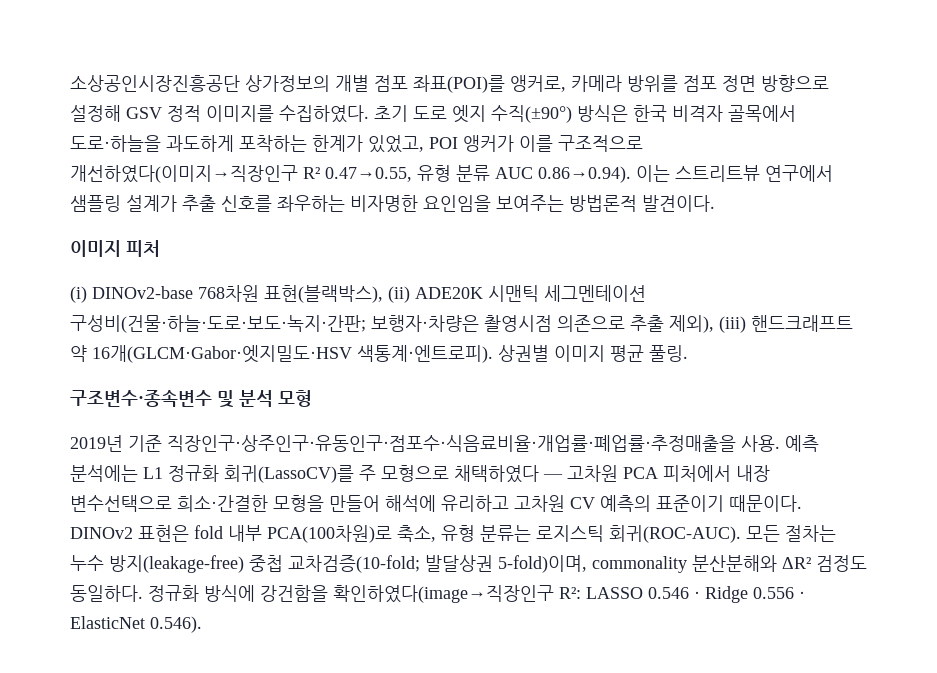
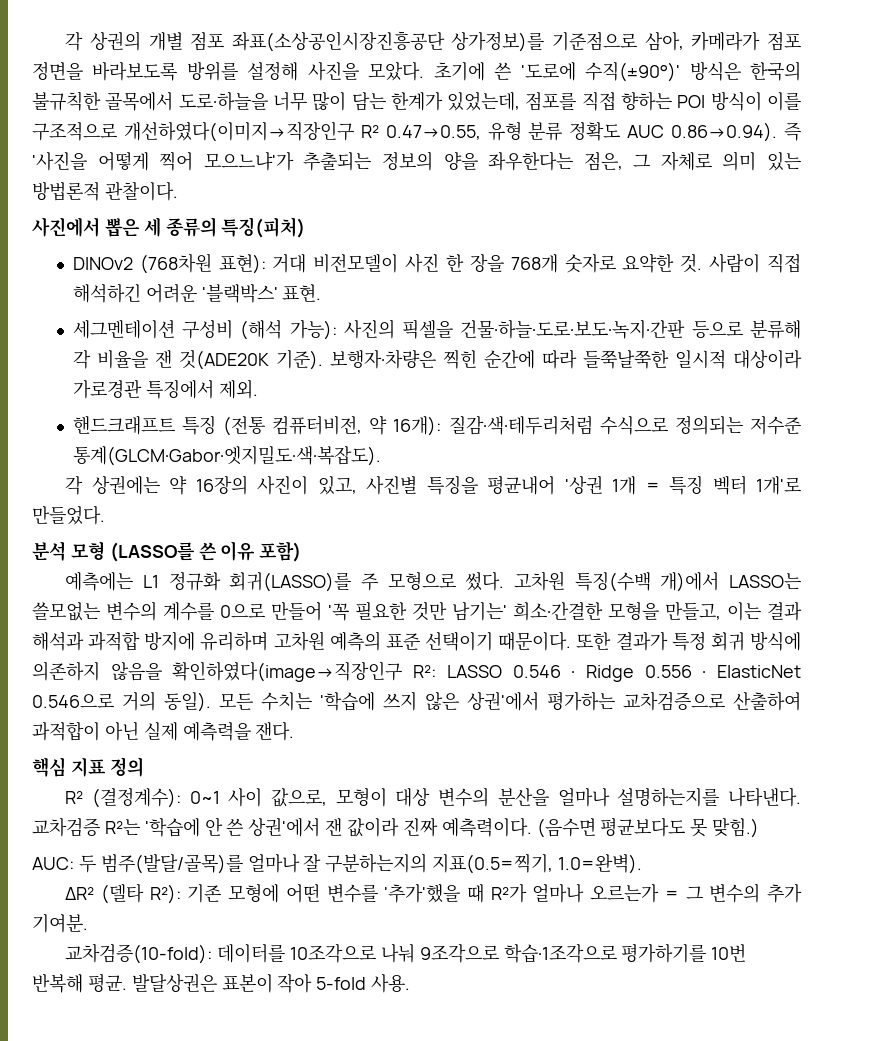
[70,75,829,93] [70,105,796,123] [70,135,514,153] 소상공인시장진흥공단 상가정보의 개별 점포 좌표(POI)를 앵커로, 카메라 방위를 점포 정면 방향으로 설정해 GSV 정적 이미지를 수집하였다. 초기 도로 엣지 수직(±90°) 방식은 한국 비격자 골목에서 도로·하늘을 과도하게 포착하는 한계가 있었고, POI 앵커가 -> [65,31,802,52] [32,61,801,82] [32,91,762,111] 각 상권의 개별 점포 좌표(소상공인시장진흥공단 상가정보)를 기준점으로 삼아, 카메라가 점포 정면을 바라보도록 방위를 설정해 사진을 모았다. 초기에 쓴 '도로에 수직(±90°)' 방식은 한국의 불규칙한 골목에서 도로·하늘을 너무 많이 담는 한계가 있었는데, 점포를 직접 향하는 POI 방식이
(490, 173) none -> [569,122,621,141] 정확도
[636,165,833,182] [70,195,715,212] [70,240,160,257] [70,285,646,303] [70,315,853,333] [70,345,688,363] [70,390,312,408] [70,435,819,452] [70,465,138,482] 이는 스트리트뷰 연구에서 샘플링 설계가 추출 신호를 좌우하는 비자명한 요인임을 보여주는 방법론적 발견이다. // 이미지 피처 // (i) DINOv2-base 768차원 표현(블랙박스), (ii) ADE20K 시맨틱 세그멘테이션 구성비(건물·하늘·도로·보도·녹지·간판; 보행자·차량은 촬영시점 의존으로 추출 제외), (iii) 핸드크래프트 약 16개(GLCM·Gabor·엣지밀도·HSV 색통계·엔트로피). 상권별 이미지 평균 풀링. // 구조변수·종속변수 및 분석 모형 // 2019년 기준 직장인구·상주인구·유동인구·점포수·식음료비율·개업률·폐업률·추정매출을 사용. 예측 분석에는 -> [784,122,802,141] [32,151,802,171] [32,181,178,201] [32,217,306,238] [72,253,802,274] [72,284,322,303] [72,319,802,340] [72,349,802,370] [72,379,258,399] [72,415,802,436] [72,445,381,466] [65,475,802,495] [32,505,105,525] [32,541,302,562] [65,572,134,591] 즉 '사진을 어떻게 찍어 모으느냐'가 추출되는 정보의 양을 좌우한다는 점은, 그 자체로 의미 있는 방법론적 관찰이다. // 사진에서 뽑은 세 종류의 특징(피처) // DINOv2 (768차원 표현): 거대 비전모델이 사진 한 장을 768개 숫자로 요약한 것. 사람이 직접 해석하긴 어려운 '블랙박스' 표현. // 세그멘테이션 구성비 (해석 가능): 사진의 픽셀을 건물·하늘·도로·보도·녹지·간판 등으로 분류해 각 비율을 잰 것(ADE20K 기준). 보행자·차량은 찍힌 순간에 따라 들쭉날쭉한 일시적 대상이라 가로경관 특징에서 제외. // 핸드크래프트 특징 (전통 컴퓨터비전, 약 16개): 질감·색·테두리처럼 수식으로 정의되는 저수준 통계(GLCM·Gabor·엣지밀도·색·복잡도). // 각 상권에는 약 16장의 사진이 있고, 사진별 특징을 평균내어 '상권 1개 = 특징 벡터 1개'로 만들었다. // 분석 모형 (LASSO를 쓴 이유 포함) // 예측에는
[224,465,354,483] 회귀(LassoCV)를 -> [229,572,352,592] 회귀(LASSO)를
[454,465,770,483] [70,495,802,512] [70,525,836,543] [70,555,867,573] [70,585,328,602] 채택하였다 — 고차원 PCA 피처에서 내장 변수선택으로 희소·간결한 모형을 만들어 해석에 유리하고 고차원 CV 예측의 표준이기 때문이다. DINOv2 표현은 fold 내부 PCA(100차원)로 축소, 유형 분류는 로지스틱 회귀(ROC-AUC). 모든 절차는 누수 방지(leakage-free) 중첩 교차검증(10-fold; 발달상권 5-fold)이며, commonality 분산분해와 ΔR² 검정도 동일하다. 정규화 방식에 강건함을 -> [465,571,802,592] [32,601,802,621] [32,631,802,651] [32,661,162,681] 썼다. 고차원 특징(수백 개)에서 LASSO는 쓸모없는 변수의 계수를 0으로 만들어 '꼭 필요한 것만 남기는' 희소·간결한 모형을 만들고, 이는 결과 해석과 과적합 방지에 유리하며 고차원 예측의 표준 선택이기 때문이다. 또한 결과가 특정 회귀 방식에 의존하지 않음을
[150,616,202,633] 0.546). -> [32,691,801,712] [32,721,295,741] [32,757,144,777] [65,787,801,808] [32,817,760,838] [32,853,643,874] [65,883,803,904] [32,914,88,933] [65,943,747,964] [32,973,411,993] 0.546으로 거의 동일). 모든 수치는 '학습에 쓰지 않은 상권'에서 평가하는 교차검증으로 산출하여 과적합이 아닌 실제 예측력을 잰다. // 핵심 지표 정의 // R² (결정계수): 0~1 사이 값으로, 모형이 대상 변수의 분산을 얼마나 설명하는지를 나타낸다. 교차검증 R²는 '학습에 안 쓴 상권'에서 잰 값이라 진짜 예측력이다. (음수면 평균보다도 못 맞힘.) // AUC: 두 범주(발달/골목)를 얼마나 잘 구분하는지의 지표(0.5=찍기, 1.0=완벽). // ΔR² (델타 R²): 기존 모형에 어떤 변수를 '추가'했을 때 R²가 얼마나 오르는가 = 그 변수의 추가 기여분. // 교차검증(10-fold): 데이터를 10조각으로 나눠 9조각으로 학습·1조각으로 평가하기를 10번 반복해 평균. 발달상권은 표본이 작아 5-fold 사용.

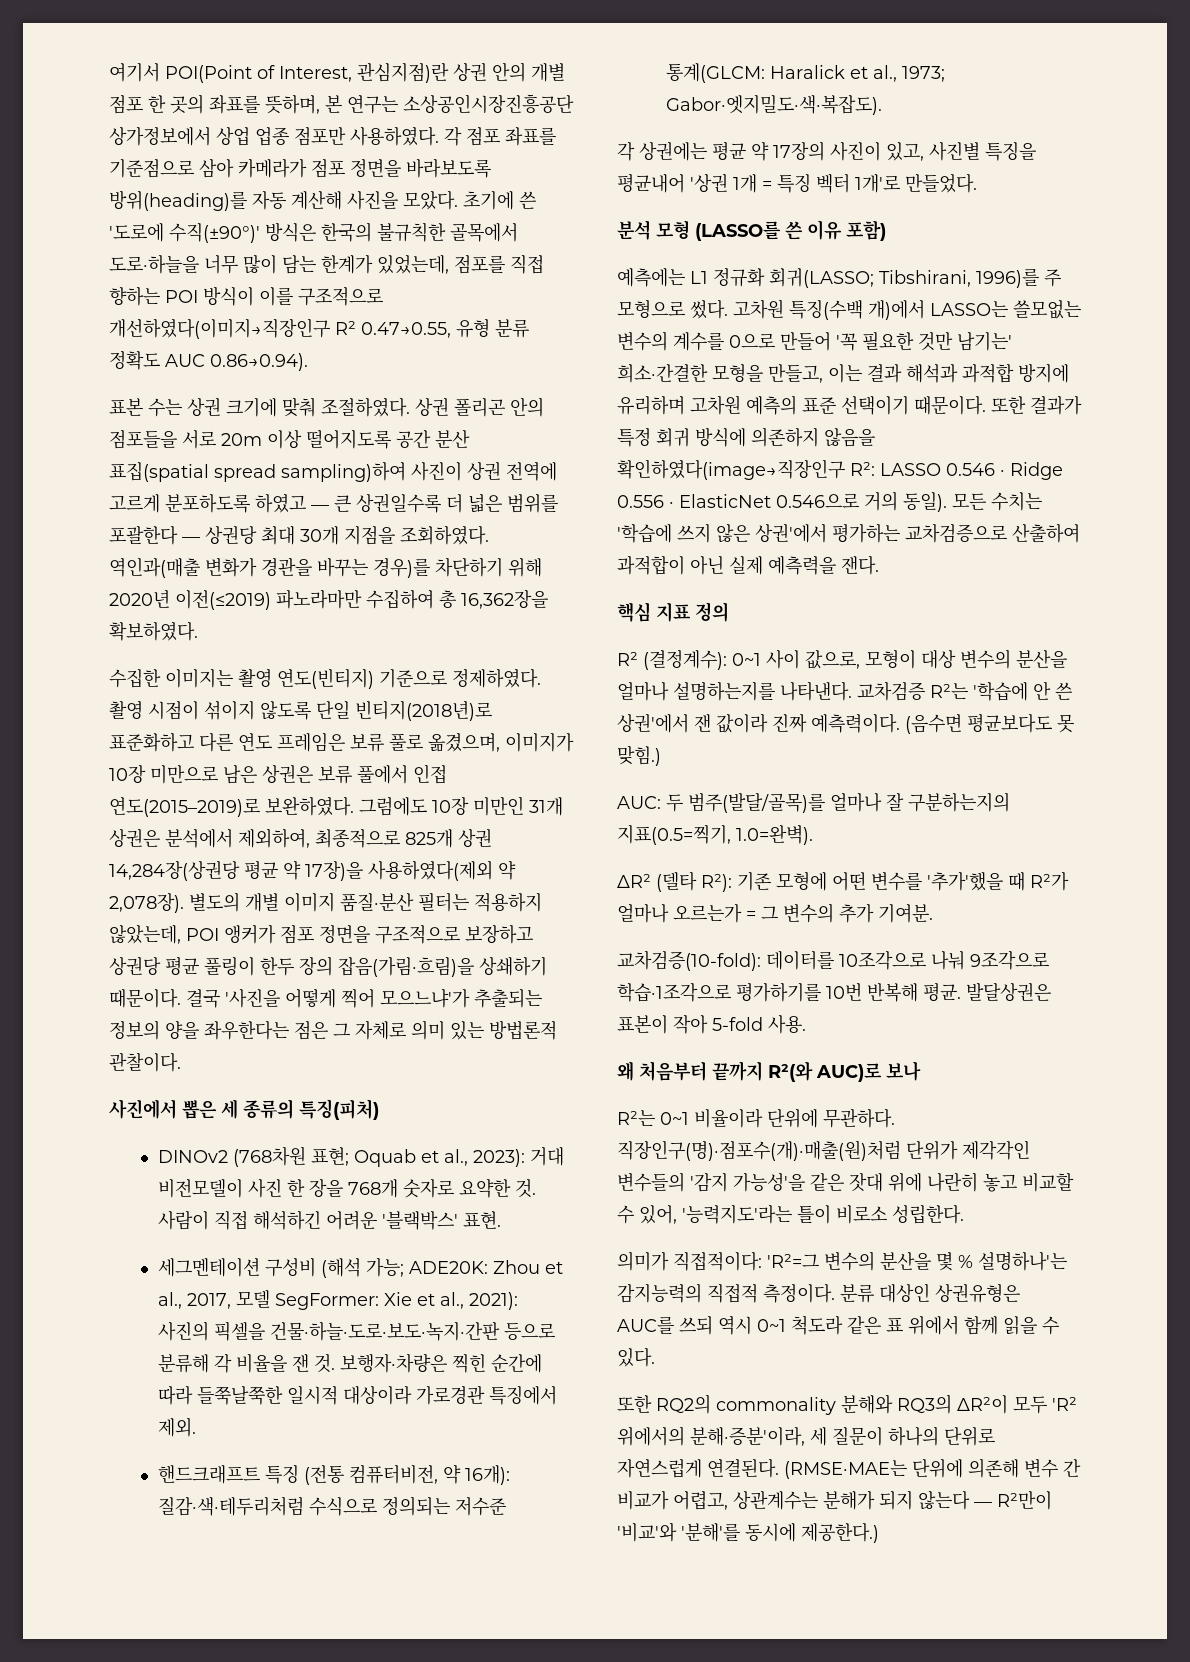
[65,31,684,52] 각 상권의 개별 점포 좌표(소상공인시장진흥공단 상가정보)를 기준점으로 삼아, -> [109,62,565,83] [109,94,574,114] [109,126,556,146] [109,159,234,178] 여기서 POI(Point of Interest, 관심지점)란 상권 안의 개별 점포 한 곳의 좌표를 뜻하며, 본 연구는 소상공인시장진흥공단 상가정보에서 상업 업종 점포만 사용하였다. 각 점포 좌표를 기준점으로 삼아
[186,61,299,81] 방위를 설정해 -> [109,190,342,211] 방위(heading)를 자동 계산해
[784,122,802,141] 즉 -> [109,397,544,417] [109,429,470,449] [109,462,557,482] [109,494,558,513] [109,525,489,545] [109,557,542,578] [109,589,548,610] [109,621,198,641] [109,668,541,689] [109,700,492,721] [109,732,574,752] [109,764,447,784] [109,796,563,817] [109,828,492,848] [109,860,516,881] [109,892,542,913] [109,925,533,944] [109,956,547,977] [109,988,220,1008] // 표본 수는 상권 크기에 맞춰 조절하였다. 상권 폴리곤 안의 점포들을 서로 20m 이상 떨어지도록 공간 분산 표집(spatial spread sampling)하여 사진이 상권 전역에 고르게 분포하도록 하였고 — 큰 상권일수록 더 넓은 범위를 포괄한다 — 상권당 최대 30개 지점을 조회하였다. 역인과(매출 변화가 경관을 바꾸는 경우)를 차단하기 위해 2020년 이전(≤2019) 파노라마만 수집하여 총 16,362장을 확보하였다. // 수집한 이미지는 촬영 연도(빈티지) 기준으로 정제하였다. 촬영 시점이 섞이지 않도록 단일 빈티지(2018년)로 표준화하고 다른 연도 프레임은 보류 풀로 옮겼으며, 이미지가 10장 미만으로 남은 상권은 보류 풀에서 인접 연도(2015–2019)로 보완하였다. 그럼에도 10장 미만인 31개 상권은 분석에서 제외하여, 최종적으로 825개 상권 14,284장(상권당 평균 약 17장)을 사용하였다(제외 약 2,078장). 별도의 개별 이미지 품질·분산 필터는 적용하지 않았는데, POI 앵커가 점포 정면을 구조적으로 보장하고 상권당 평균 풀링이 한두 장의 잡음(가림·흐림)을 상쇄하기 때문이다. 결국
[583,152,623,171] 점은, -> [294,1021,328,1040] 점은
[218,254,266,274] 표현): -> [310,1147,525,1167] 표현; Oquab et al., 2023):
[289,320,337,340] 가능): -> [365,1258,563,1277] [157,1290,518,1310] 가능; ADE20K: Zhou et al., 2017, 모델 SegFormer: Xie et al., 2021):
[178,349,323,370] 것(ADE20K 기준). -> [313,1353,335,1373] 것.
[72,445,381,466] 통계(GLCM·Gabor·엣지밀도·색·복잡도). -> [665,63,945,83] [665,94,882,115] 통계(GLCM: Haralick et al., 1973; Gabor·엣지밀도·색·복잡도).
[169,475,248,495] 약 16장의 -> [712,141,825,161] 평균 약 17장의
[229,572,352,592] 회귀(LASSO)를 -> [769,268,1039,288] 회귀(LASSO; Tibshirani, 1996)를
(411, 983) none -> [617,1061,921,1082] [617,1108,895,1128] [617,1140,1030,1161] [617,1172,1074,1192] [617,1204,964,1224] [617,1251,1067,1271] [617,1283,1020,1303] [617,1315,1059,1335] [617,1347,655,1367] [617,1394,1077,1415] [617,1426,995,1446] [617,1458,1081,1479] [617,1490,1052,1510] [617,1522,879,1543] // 왜 처음부터 끝까지 R²(와 AUC)로 보나 // R²는 0~1 비율이라 단위에 무관하다. 직장인구(명)·점포수(개)·매출(원)처럼 단위가 제각각인 변수들의 '감지 가능성'을 같은 잣대 위에 나란히 놓고 비교할 수 있어, '능력지도'라는 틀이 비로소 성립한다. // 의미가 직접적이다: 'R²=그 변수의 분산을 몇 % 설명하나'는 감지능력의 직접적 측정이다. 분류 대상인 상권유형은 AUC를 쓰되 역시 0~1 척도라 같은 표 위에서 함께 읽을 수 있다. // 또한 RQ2의 commonality 분해와 RQ3의 ΔR²이 모두 'R² 위에서의 분해·증분'이라, 세 질문이 하나의 단위로 자연스럽게 연결된다. (RMSE·MAE는 단위에 의존해 변수 간 비교가 어렵고, 상관계수는 분해가 되지 않는다 — R²만이 '비교'와 '분해'를 동시에 제공한다.)

